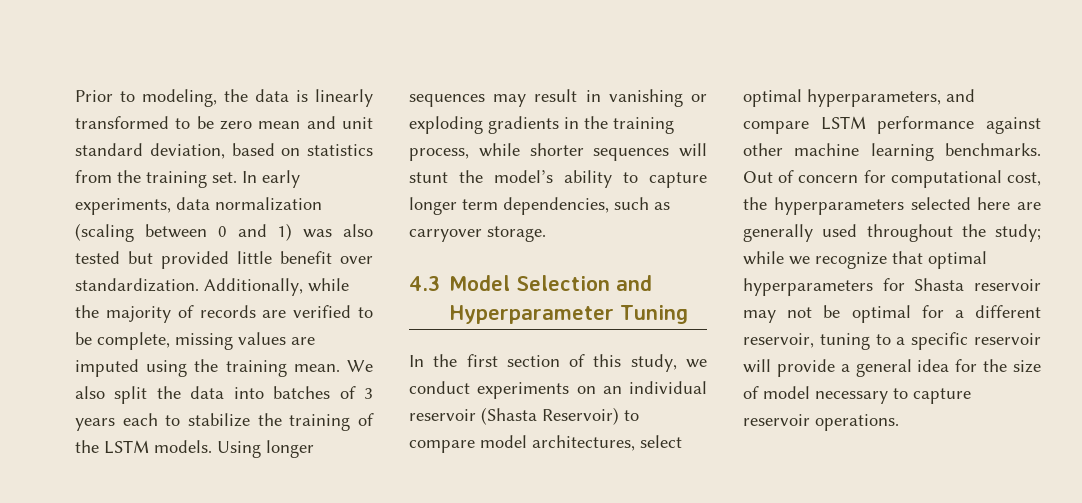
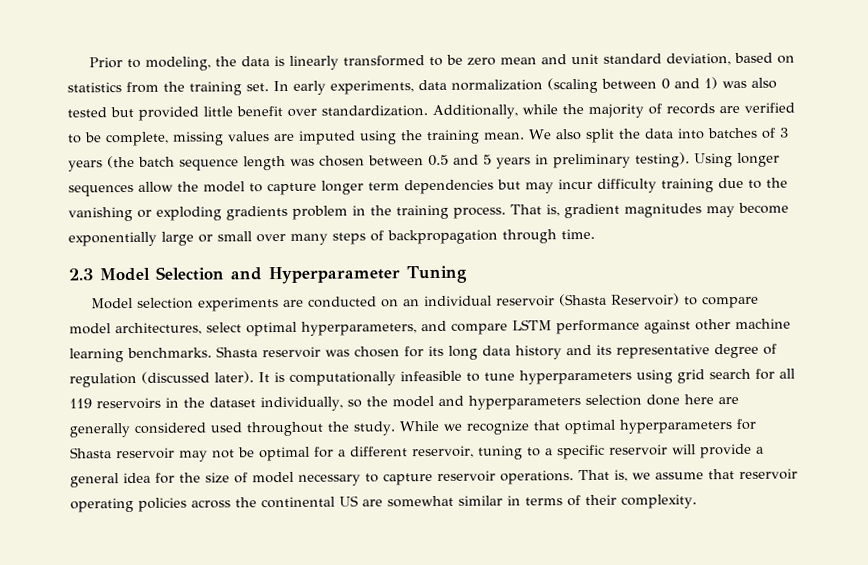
[122,413,374,431] [75,440,314,458] [409,89,601,107] each to stabilize the training of the LSTM models. Using longer sequences may result in -> [107,152,780,171] [68,177,788,197] (the batch sequence length was chosen between 0.5 and 5 years in preliminary testing). Using longer sequences allow the model to capture longer term dependencies but may incur difficulty training due to the
(559, 125) none -> [292,205,348,220] problem
[409,143,707,161] [409,170,707,188] [409,197,670,215] [409,226,546,242] [409,276,440,291] process, while shorter sequences will stunt the model’s ability to capture longer term dependencies, such as carryover storage. // 4.3 -> [453,202,789,219] [68,228,595,247] [68,268,93,281] process. That is, gradient magnitudes may become exponentially large or small over many steps of backpropagation through time. // 2.3
[409,354,707,372] [409,381,570,399] In the first section of this study, we conduct experiments -> [91,296,378,312] Model selection experiments are conducted
[743,170,1041,188] [743,197,971,215] Out of concern for computational cost, the hyperparameters selected -> [216,343,777,360] [69,368,795,388] [69,394,680,412] Shasta reservoir was chosen for its long data history and its representative degree of regulation (discussed later). It is computationally infeasible to tune hyperparameters using grid search for all 119 reservoirs in the dataset individually, so the model and hyperparameters selection done
(813, 233) none -> [134,422,206,434] considered
[995,224,1041,242] [743,251,784,265] study; while -> [353,420,439,436] study. While
(899, 422) none -> [578,468,798,482] [70,494,697,513] That is, we assume that reservoir operating policies across the continental US are somewhat similar in terms of their complexity.

